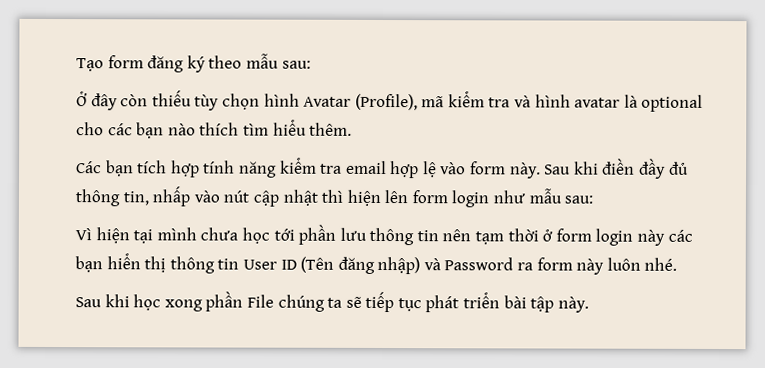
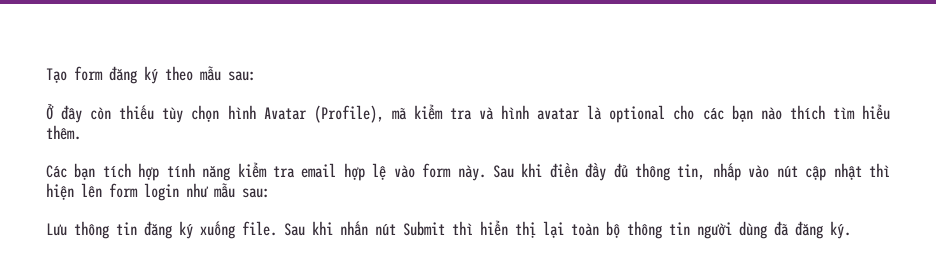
[75,224,693,246] [75,253,678,275] [75,291,589,313] Vì hiện tại mình chưa học tới phần lưu thông tin nên tạm thời ở form login này các bạn hiển thị thông tin User ID (Tên đăng nhập) và Password ra form này luôn nhé. // Sau khi học xong phần File chúng ta sẽ tiếp tục phát triển bài tập này. -> [46,220,851,239] Lưu thông tin đăng ký xuống file. Sau khi nhấn nút Submit thì hiển thị lại toàn bộ thông tin người dùng đã đăng ký.

